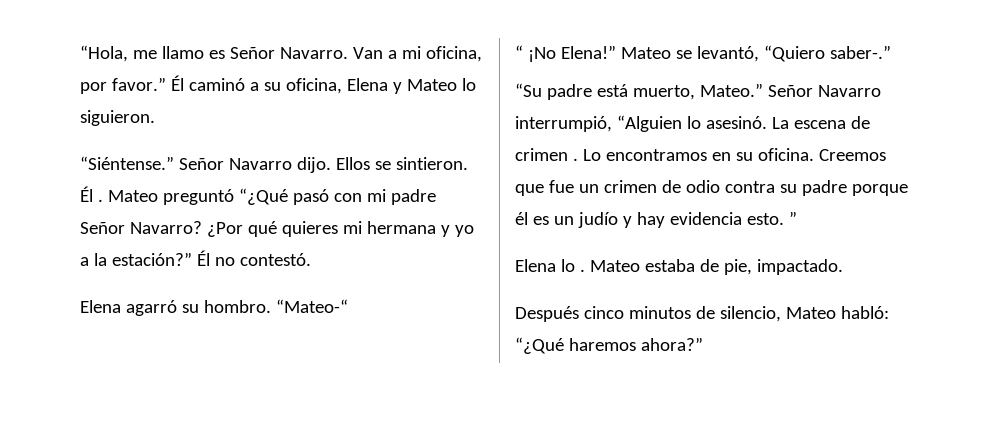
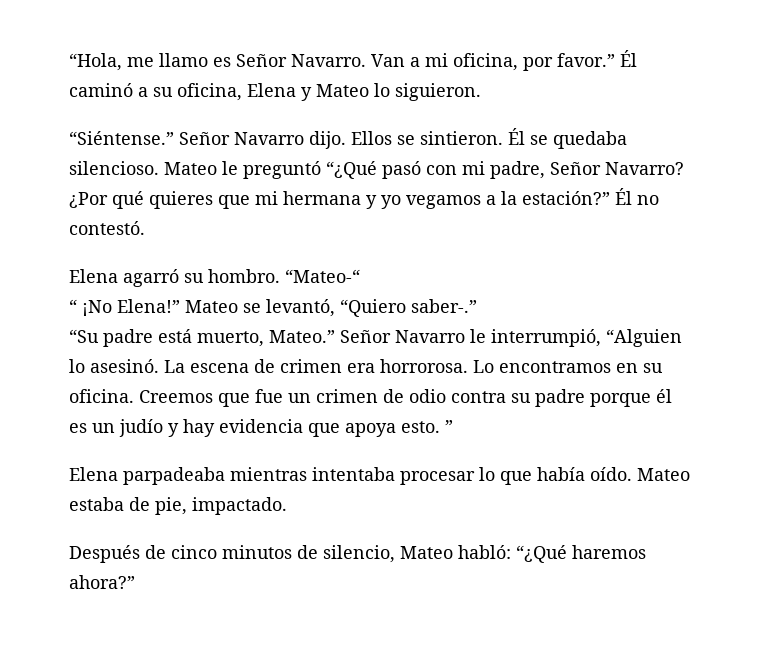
[97,190,158,202] . Mateo -> [530,131,627,149] [69,161,238,175] se quedaba silencioso. Mateo le
[390,189,436,205] padre -> [490,161,545,179] padre,
(338, 229) none -> [218,195,250,209] que
(474, 231) none -> [406,195,481,209] vegamos
(881, 91) none -> [470,329,486,343] le
[572,158,578,161] . -> [347,359,468,373] era horrorosa.
(742, 218) none -> [308,423,396,437] que apoya
[560,259,585,272] lo . -> [123,467,632,485] parpadeaba mientras intentaba procesar lo que había oído.
(579, 314) none -> [145,545,166,559] de

